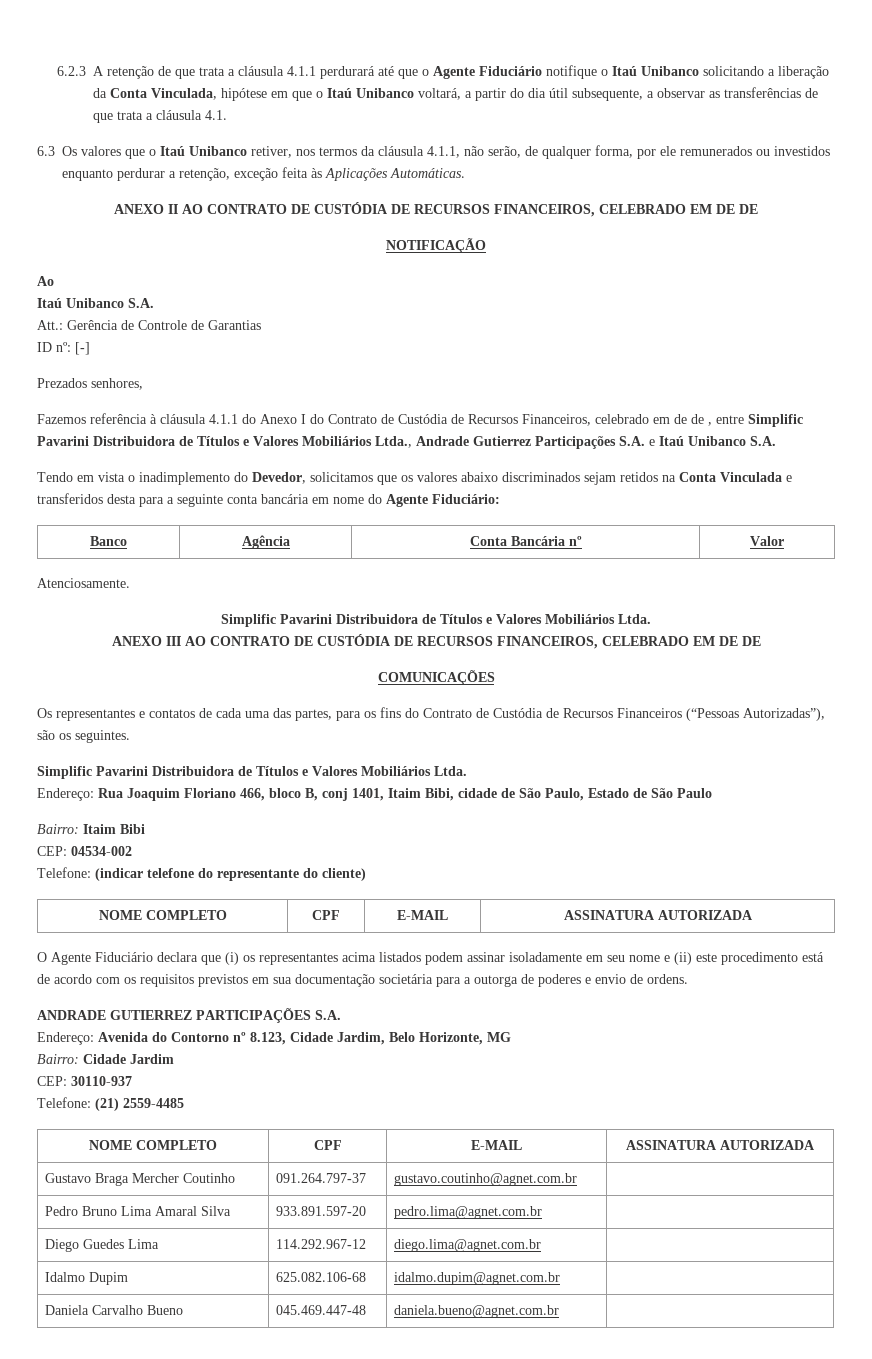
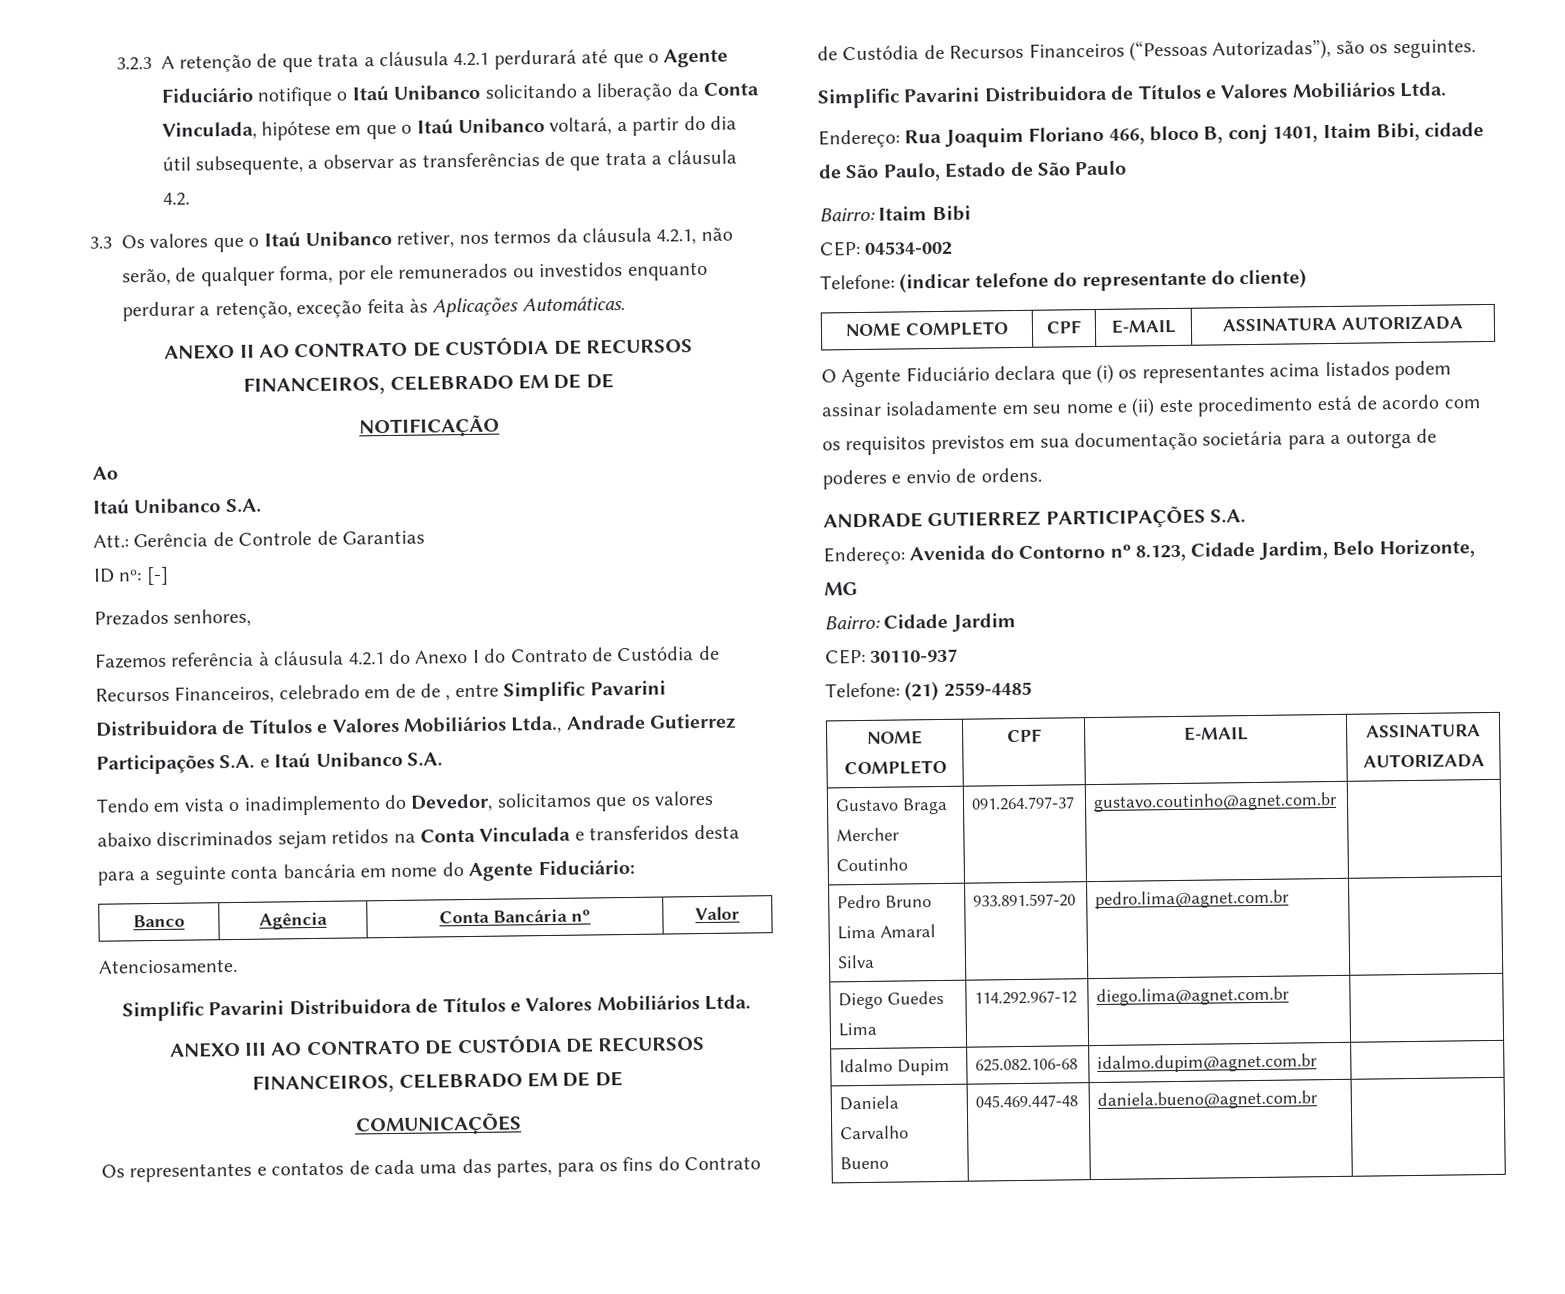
[57,66,87,76] 6.2.3 -> [115,56,152,71] 3.2.3
[287,66,317,76] 4.1.1 -> [453,52,490,67] 4.2.1
[205,110,228,120] [37,146,55,156] 4.1. // 6.3 -> [162,192,190,206] [89,236,112,249] 4.2. // 3.3
[427,146,460,158] 4.1.1, -> [656,229,697,245] 4.2.1,
[209,414,238,424] 4.1.1 -> [348,652,385,666] 4.2.1

